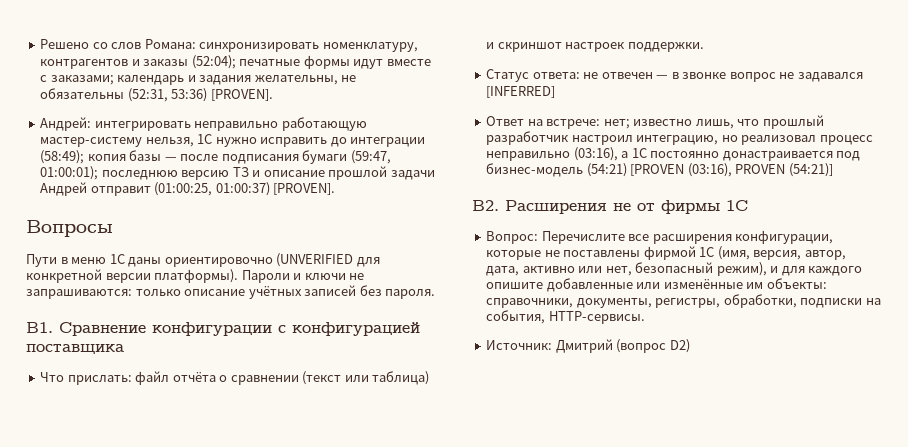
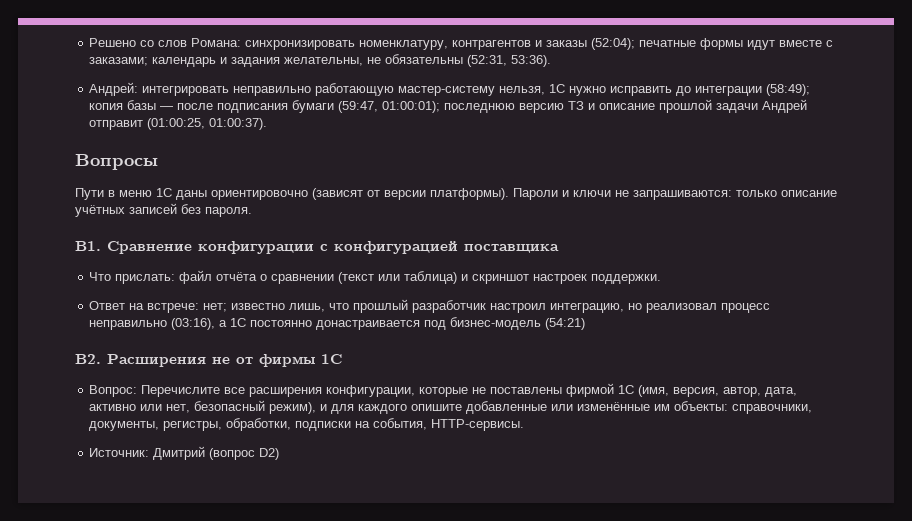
[171,88,273,102] 53:36) [PROVEN]. -> [511,55,552,67] 53:36).
[215,182,336,196] 01:00:37) [PROVEN]. -> [209,118,268,130] 01:00:37).
[276,253,380,267] [26,269,102,283] (UNVERIFIED для конкретной -> [312,188,380,200] (зависят от
[486,69,863,82] [486,86,556,98] // Статус ответа: не отвечен — в звонке вопрос не задавался [INFERRED] -> (662, 279) none
[630,163,833,177] [PROVEN (03:16), PROVEN (54:21)] -> (586, 324) none

